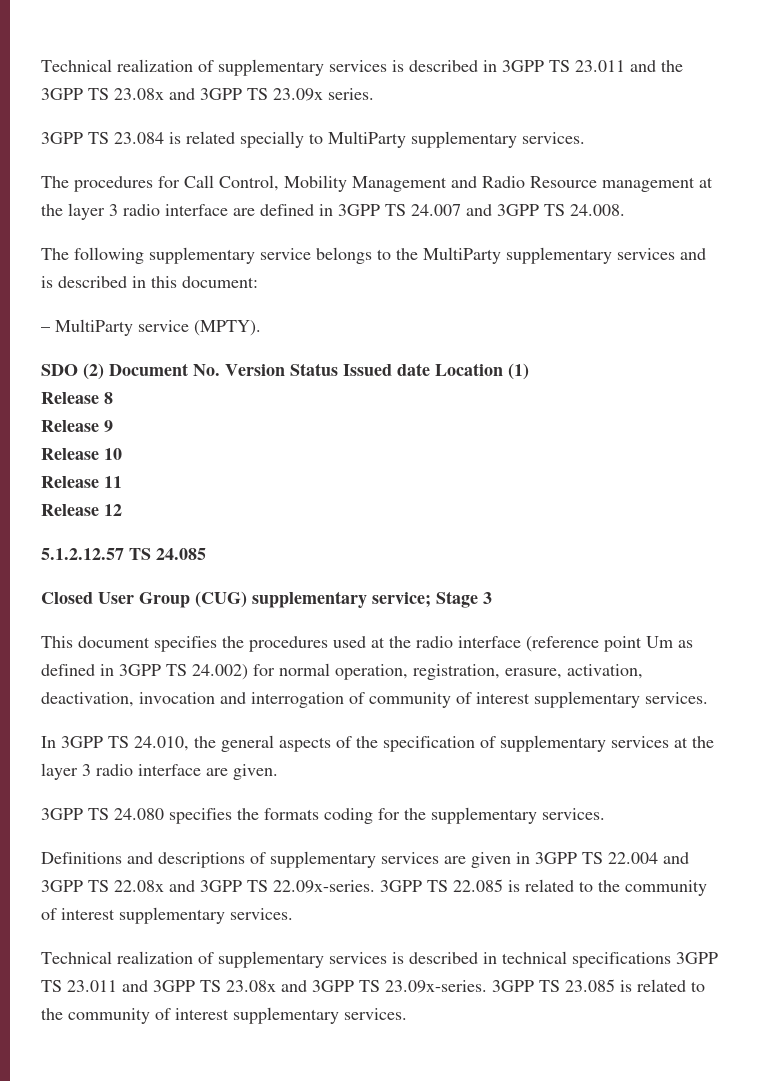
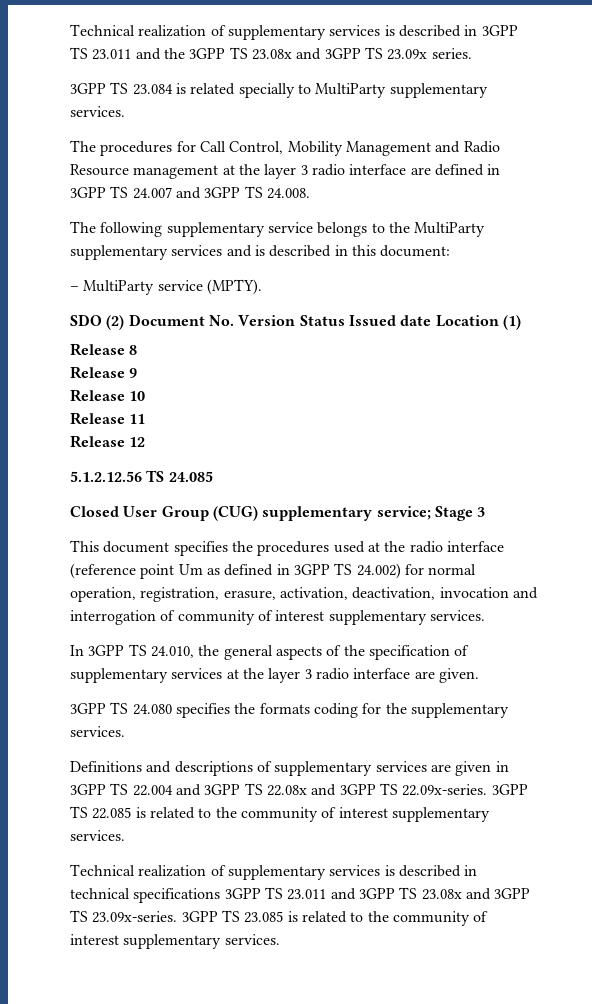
[41,548,124,560] 5.1.2.12.57 -> [70,471,142,482] 5.1.2.12.56

